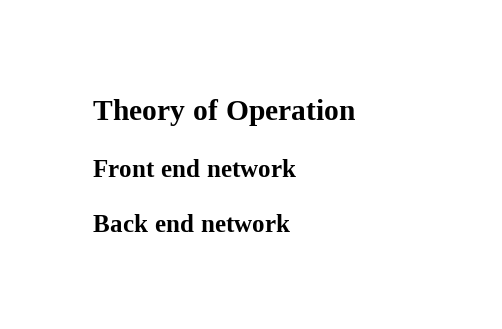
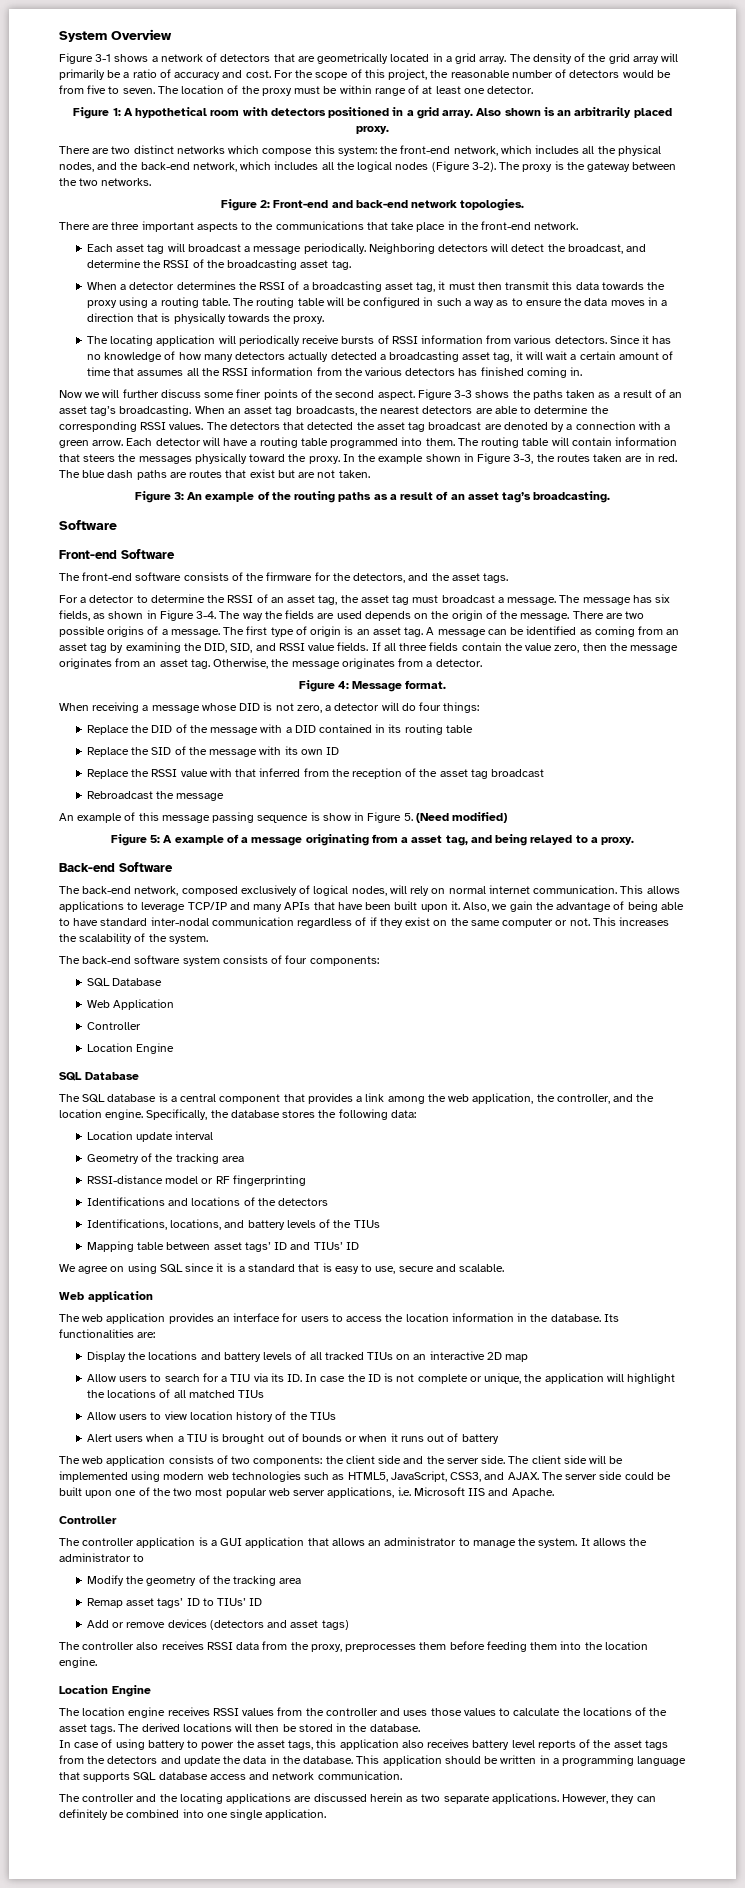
[93,99,355,126] [93,159,296,177] [93,214,290,232] Theory of Operation // Front end network // Back end network -> [59,29,172,42] [59,53,679,64] [59,69,671,80] [59,85,534,96] [73,107,672,119] [356,126,389,134] [59,145,661,156] [59,161,677,172] [59,178,152,186] [220,199,525,211] [59,221,579,232] [86,243,647,254] [86,259,351,270] [86,281,666,292] [86,297,668,308] [86,313,325,324] [86,335,672,346] [86,351,674,362] [86,367,583,378] [59,389,683,400] [59,405,609,416] [59,421,671,432] [59,437,678,448] [59,453,677,464] [59,469,370,480] [134,491,611,503] [59,520,117,530] [59,549,175,559] [59,572,509,583] [59,594,671,605] [59,610,645,621] [59,626,680,637] [59,642,679,653] [59,658,482,669] [298,680,447,692] [59,702,480,713] [86,724,473,735] [86,746,339,757] [86,768,545,779] [86,791,225,801] [59,812,508,823] [110,834,635,846] [59,862,173,872] [59,885,680,896] [59,901,684,912] [59,917,670,928] [59,933,208,944] [59,955,379,966] [86,978,163,987] [86,999,175,1010] [86,1022,141,1030] [86,1043,175,1054] [59,1072,139,1081] [59,1093,655,1104] [59,1109,416,1120] [86,1131,214,1142] [86,1153,244,1164] [86,1175,306,1186] [86,1197,329,1206] [86,1219,380,1230] [86,1241,359,1252] [59,1263,505,1274] [59,1291,153,1302] [59,1313,619,1324] [59,1329,156,1338] [86,1351,529,1362] [86,1373,676,1384] [86,1389,265,1398] [86,1411,336,1422] [86,1433,499,1444] [59,1455,624,1466] [59,1471,671,1482] [59,1487,554,1498] [59,1516,117,1524] [59,1537,648,1548] [59,1553,145,1562] [86,1575,302,1586] [86,1598,263,1608] [86,1619,349,1630] [59,1641,648,1652] [59,1657,97,1668] [59,1685,151,1697] [59,1707,668,1718] [59,1723,420,1734] [59,1739,668,1750] [59,1755,687,1766] [59,1771,402,1782] [59,1793,656,1804] [59,1809,327,1820] System Overview // Figure 3-1 shows a network of detectors that are geometrically located in a grid array. The density of the grid array will primarily be a ratio of accuracy and cost. For the scope of this project, the reasonable number of detectors would be from five to seven. The location of the proxy must be within range of at least one detector. // Figure 1: A hypothetical room with detectors positioned in a grid array. Also shown is an arbitrarily placed proxy. // There are two distinct networks which compose this system: the front-end network, which includes all the physical nodes, and the back-end network, which includes all the logical nodes (Figure 3-2). The proxy is the gateway between the two networks. // Figure 2: Front-end and back-end network topologies. // There are three important aspects to the communications that take place in the front-end network. // Each asset tag will broadcast a message periodically. Neighboring detectors will detect the broadcast, and determine the RSSI of the broadcasting asset tag. // When a detector determines the RSSI of a broadcasting asset tag, it must then transmit this data towards the proxy using a routing table. The routing table will be configured in such a way as to ensure the data moves in a direction that is physically towards the proxy. // The locating application will periodically receive bursts of RSSI information from various detectors. Since it has no knowledge of how many detectors actually detected a broadcasting asset tag, it will wait a certain amount of time that assumes all the RSSI information from the various detectors has finished coming in. // Now we will further discuss some finer points of the second aspect. Figure 3-3 shows the paths taken as a result of an asset tag’s broadcasting. When an asset tag broadcasts, the nearest detectors are able to determine the corresponding RSSI values. The detectors that detected the asset tag broadcast are denoted by a connection with a green arrow. Each detector will have a routing table programmed into them. The routing table will contain information that steers the messages physically toward the proxy. In the example shown in Figure 3-3, the routes taken are in red. The blue dash paths are routes that exist but are not taken. // Figure 3: An example of the routing paths as a result of an asset tag’s broadcasting. // Software // Front-end Software // The front-end software consists of the firmware for the detectors, and the asset tags. // For a detector to determine the RSSI of an asset tag, the asset tag must broadcast a message. The message has six fields, as shown in Figure 3-4. The way the fields are used depends on the origin of the message. There are two possible origins of a message. The first type of origin is an asset tag. A message can be identified as coming from an asset tag by examining the DID, SID, and RSSI value fields. If all three fields contain the value zero, then the message originates from an asset tag. Otherwise, the message originates from a detector. // Figure 4: Message format. // When receiving a message whose DID is not zero, a detector will do four things: // Replace the DID of the message with a DID contained in its routing table // Replace the SID of the message with its own ID // Replace the RSSI value with that inferred from the reception of the asset tag broadcast // Rebroadcast the message // An example of this message passing sequence is show in Figure 5. (Need modified) // Figure 5: A example of a message originating from a asset tag, and being relayed to a proxy. // Back-end Software // The back-end network, composed exclusively of logical nodes, will rely on normal internet communication. This allows applications to leverage TCP/IP and many APIs that have been built upon it. Also, we gain the advantage of being able to have standard inter-nodal communication regardless of if they exist on the same computer or not. This increases the scalability of the system. // The back-end software system consists of four components: // SQL Database // Web Application // Controller // Location Engine // SQL Database // The SQL database is a central component that provides a link among the web application, the controller, and the location engine. Specifically, the database stores the following data: // Location update interval // Geometry of the tracking area // RSSI-distance model or RF fingerprinting // Identifications and locations of the detectors // Identifications, locations, and battery levels of the TIUs // Mapping table between asset tags’ ID and TIUs’ ID // We agree on using SQL since it is a standard that is easy to use, secure and scalable. // Web application // The web application provides an interface for users to access the location information in the database. Its functionalities are: // Display the locations and battery levels of all tracked TIUs on an interactive 2D map // Allow users to search for a TIU via its ID. In case the ID is not complete or unique, the application will highlight the locations of all matched TIUs // Allow users to view location history of the TIUs // Alert users when a TIU is brought out of bounds or when it runs out of battery // The web application consists of two components: the client side and the server side. The client side will be implemented using modern web technologies such as HTML5, JavaScript, CSS3, and AJAX. The server side could be built upon one of the two most popular web server applications, i.e. Microsoft IIS and Apache. // Controller // The controller application is a GUI application that allows an administrator to manage the system. It allows the administrator to // Modify the geometry of the tracking area // Remap asset tags’ ID to TIUs’ ID // Add or remove devices (detectors and asset tags) // The controller also receives RSSI data from the proxy, preprocesses them before feeding them into the location engine. // Location Engine // The location engine receives RSSI values from the controller and uses those values to calculate the locations of the asset tags. The derived locations will then be stored in the database. // In case of using battery to power the asset tags, this application also receives battery level reports of the asset tags from the detectors and update the data in the database. This application should be written in a programming language that supports SQL database access and network communication. // The controller and the locating applications are discussed herein as two separate applications. However, they can definitely be combined into one single application.

